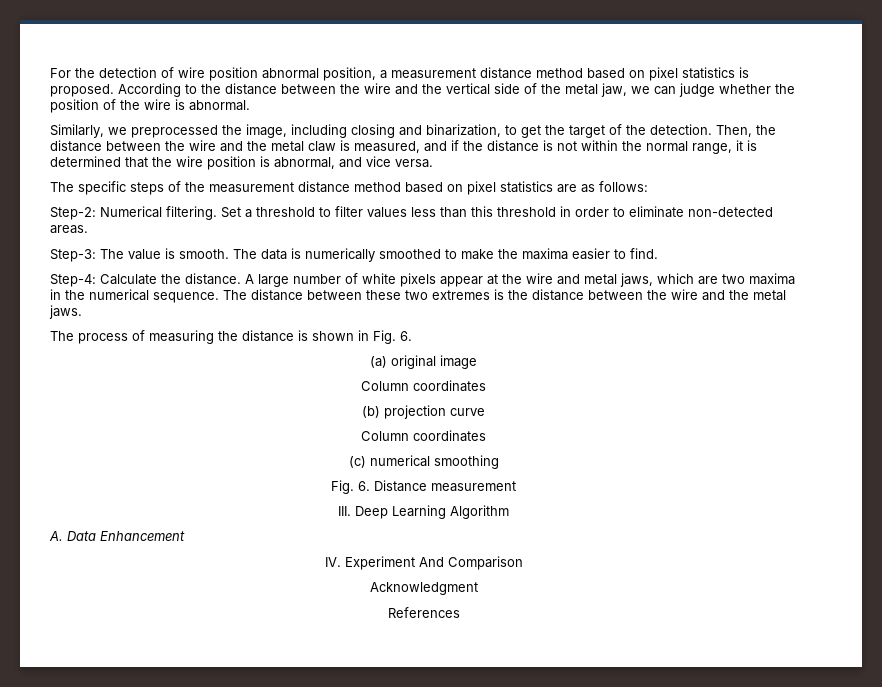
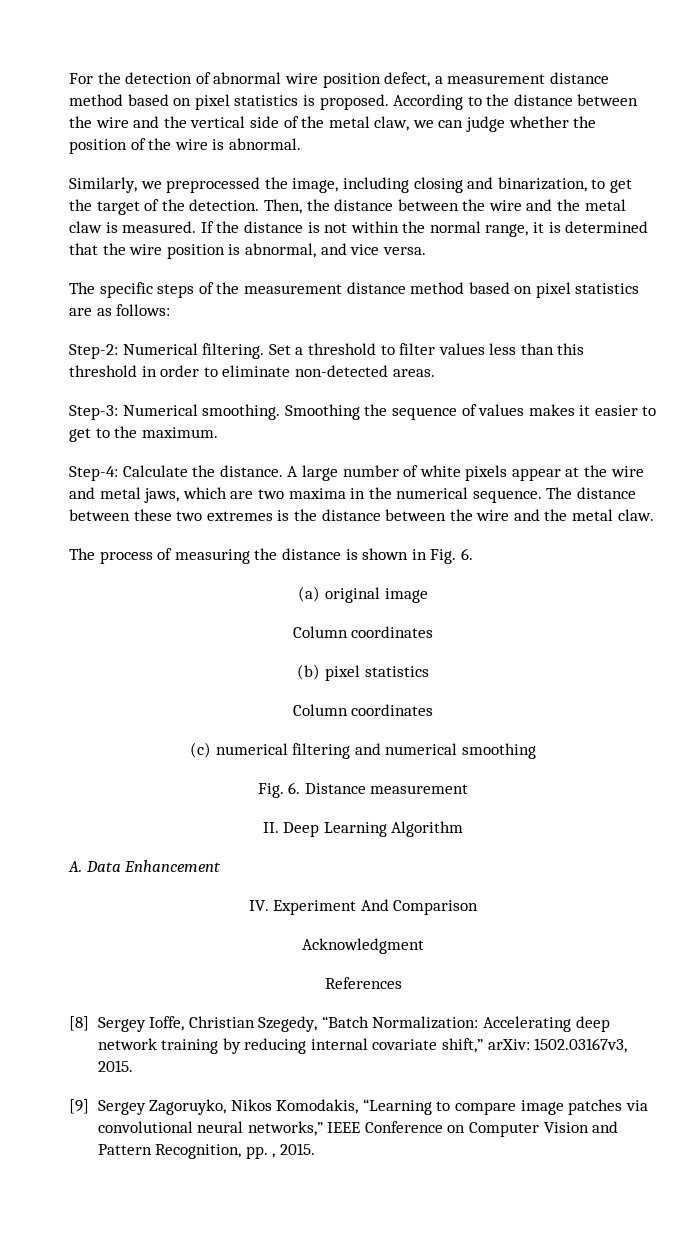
[178,67,376,81] wire position abnormal position, -> [213,72,431,88] abnormal wire position defect,
[601,83,627,97] jaw, -> [374,116,410,131] claw,
[354,140,459,153] measured, and if -> [122,221,214,233] measured. If
[100,248,658,262] The value is smooth. The data is numerically smoothed to make the maxima easier to find. -> [122,404,657,420] [69,426,218,442] Numerical smoothing. Smoothing the sequence of values makes it easier to get to the maximum.
[49,305,82,319] jaws. -> [617,509,654,521] claw.
[384,405,485,419] projection curve -> [325,665,429,681] pixel statistics
(430, 461) none -> [292,743,458,759] filtering and numerical
[338,506,351,516] III. -> [262,822,279,833] II.
(460, 612) none -> [69,1016,610,1032] [97,1038,628,1054] [97,1060,133,1072] [69,1099,648,1115] [97,1121,619,1137] [97,1143,315,1159] // [8] Sergey Ioffe, Christian Szegedy, “Batch Normalization: Accelerating deep network training by reducing internal covariate shift,” arXiv: 1502.03167v3, 2015. // [9] Sergey Zagoruyko, Nikos Komodakis, “Learning to compare image patches via convolutional neural networks,” IEEE Conference on Computer Vision and Pattern Recognition, pp. , 2015.

